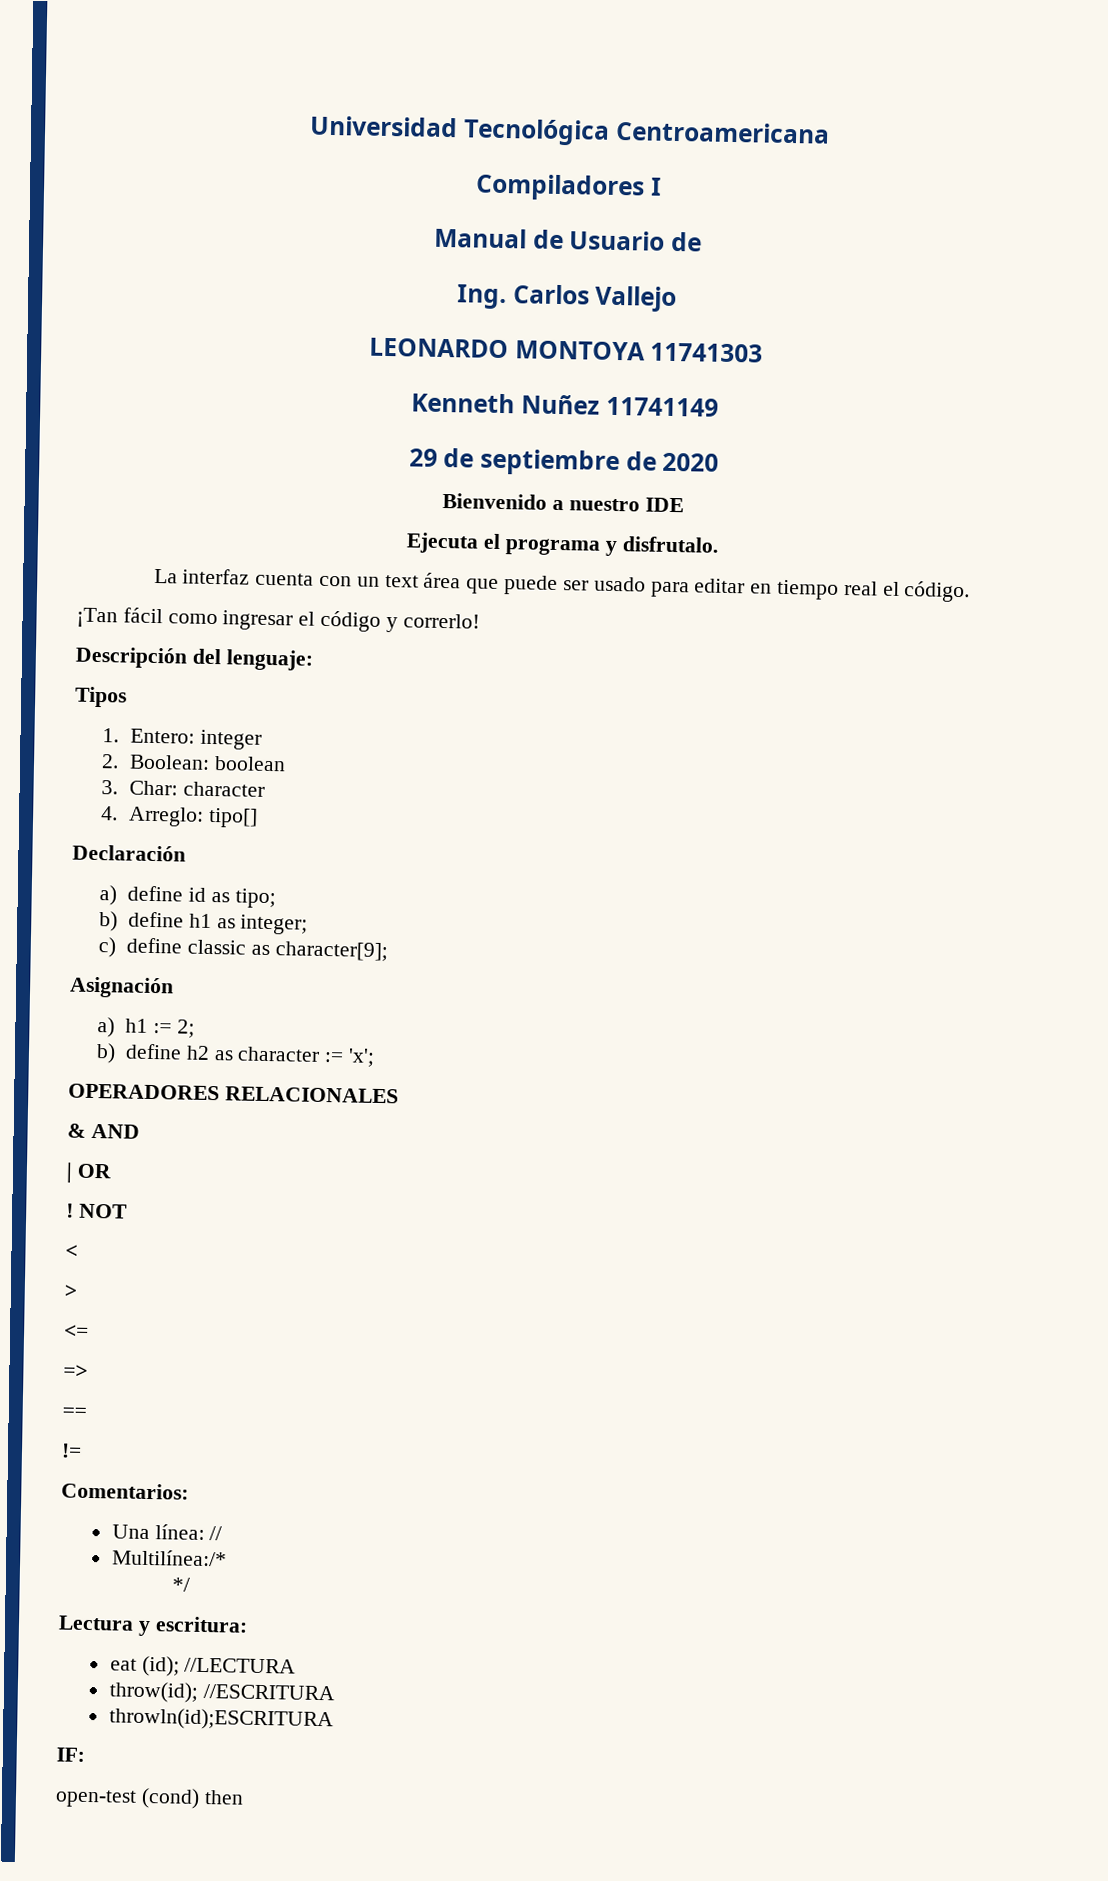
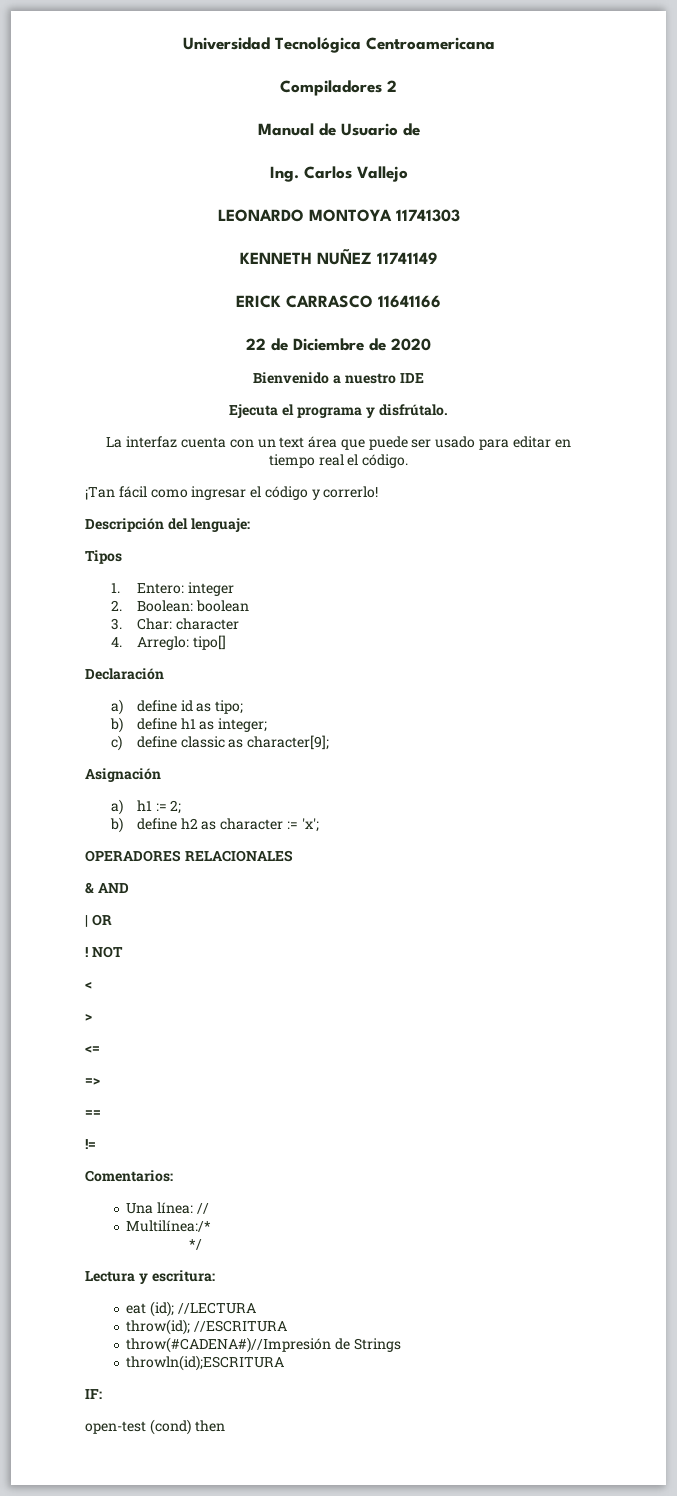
[650,177,662,196] I -> [387,80,397,92] 2
[411,392,600,415] Kenneth Nuñez -> [239,249,372,265] KENNETH NUÑEZ
[408,447,620,477] 29 de septiembre -> [236,295,441,308] [246,338,364,351] ERICK CARRASCO 11641166 // 22 de Diciembre
[621,536,719,553] disfrutalo. -> [378,404,448,416] disfrútalo.
(335, 1692) none -> [126,1337,401,1353] // throw(#CADENA#)//Impresión de Strings

